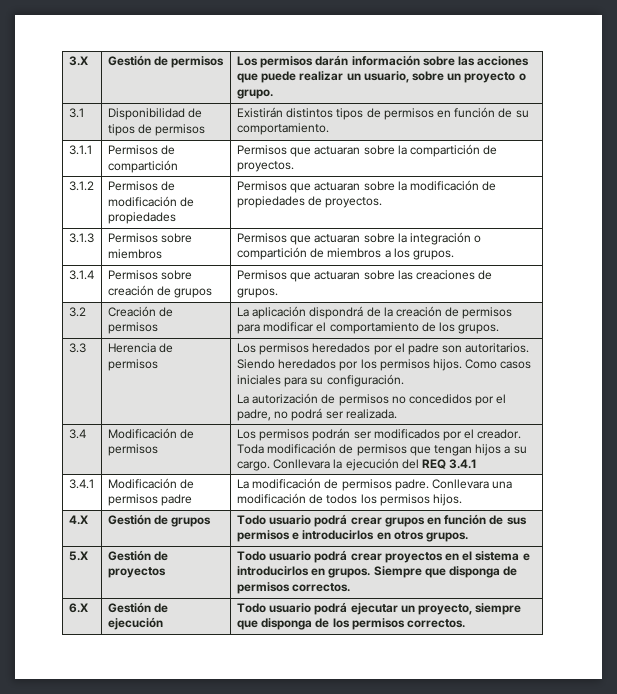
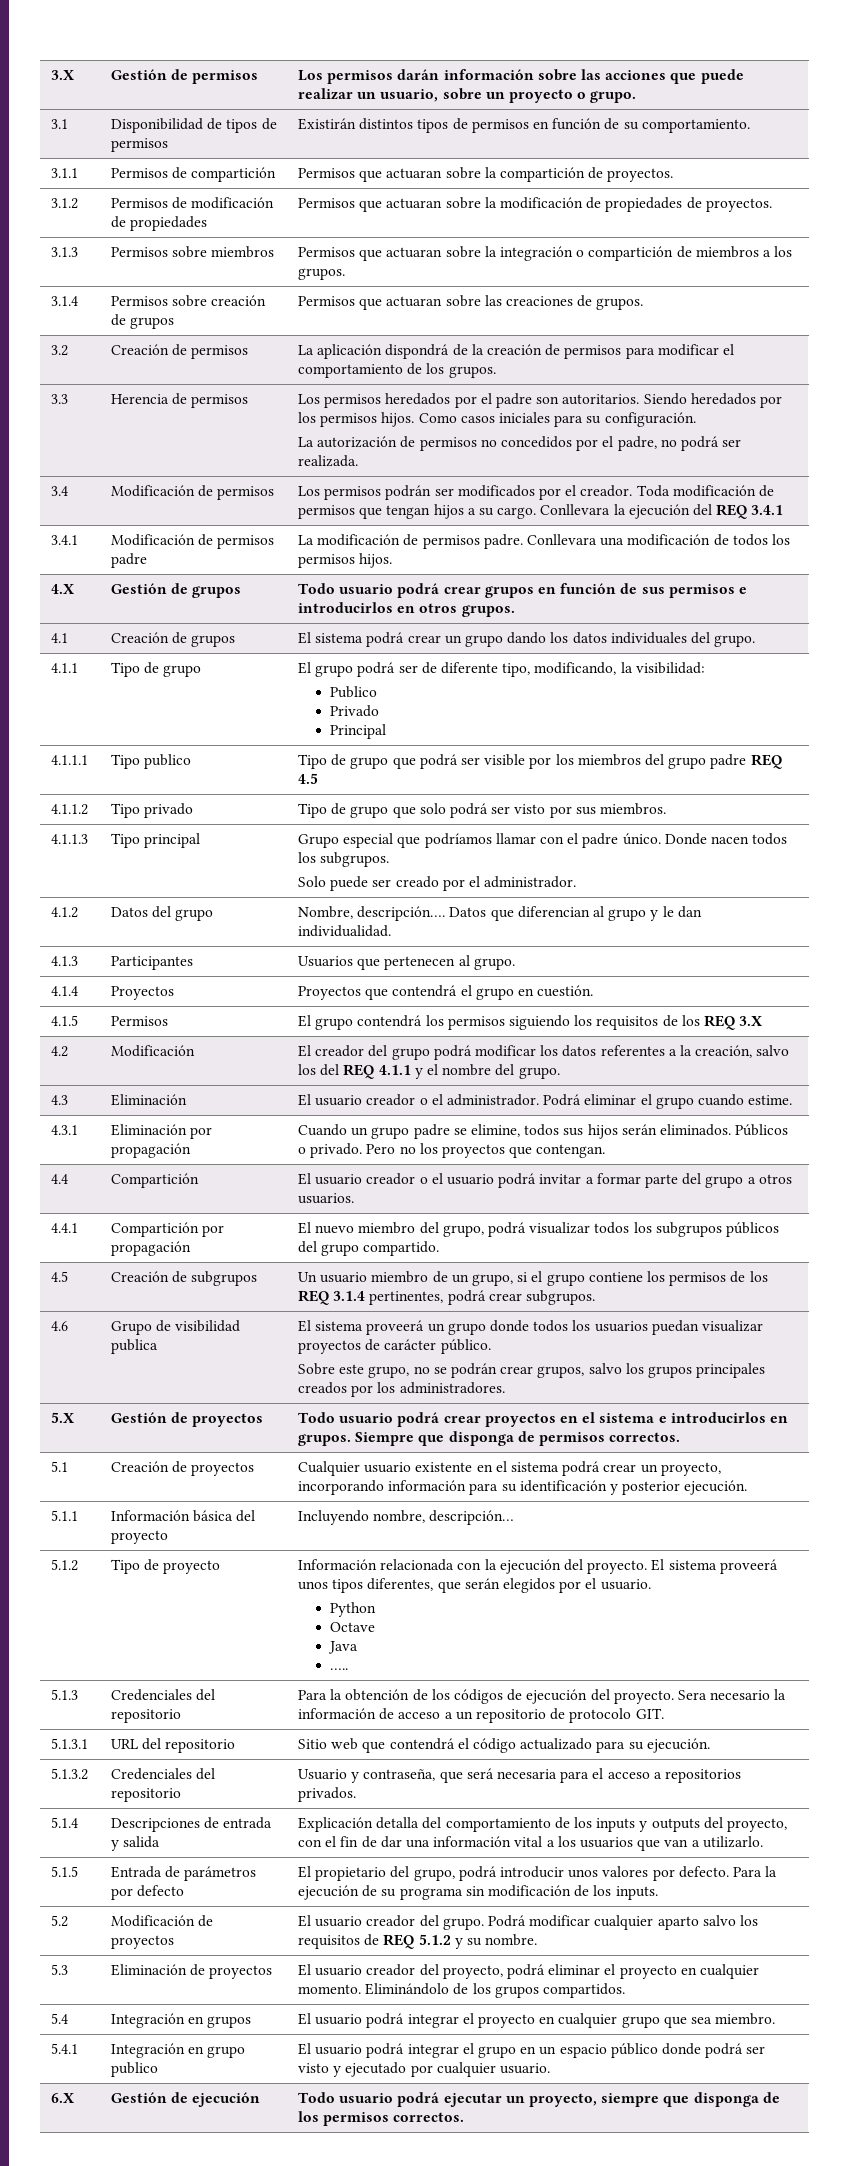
(469, 537) none -> [51,633,69,643] [111,632,236,647] [298,632,756,647] [51,663,79,673] [111,662,202,677] [298,662,705,677] [330,686,378,698] [330,705,380,717] [330,724,387,739] [51,755,89,765] [111,754,192,769] [298,754,782,769] [298,773,319,784] [51,804,89,815] [111,803,194,818] [298,803,666,818] [51,834,89,844] [111,833,201,848] [298,833,788,848] [298,852,390,867] [298,876,577,891] [51,907,79,918] [111,906,214,921] [298,906,702,921] [298,925,392,937] [51,956,79,966] [111,956,194,970] [298,955,515,970] [51,986,79,996] [111,986,175,1000] [298,985,594,1000] [51,1015,79,1026] [111,1016,169,1026] [298,1015,764,1030] [51,1046,69,1057] [111,1045,196,1057] [298,1045,790,1060] [298,1064,560,1079] [51,1095,69,1105] [111,1094,188,1106] [298,1094,793,1109] [51,1125,79,1135] [111,1124,213,1139] [111,1143,192,1158] [298,1124,789,1139] [298,1143,606,1158] [51,1174,69,1184] [111,1173,200,1188] [298,1173,792,1188] [298,1193,355,1204] [51,1223,79,1233] [111,1222,225,1237] [111,1241,192,1256] [298,1222,779,1237] [298,1241,440,1256] [51,1271,69,1282] [111,1271,258,1286] [298,1271,768,1286] [298,1290,596,1305] [51,1321,69,1331] [111,1320,241,1335] [111,1339,159,1354] [298,1320,763,1335] [298,1339,491,1354] [298,1363,766,1378] [298,1382,505,1397] // 4.1 | Creación de grupos | El sistema podrá crear un grupo dando los datos individuales del grupo. // 4.1.1 | Tipo de grupo | El grupo podrá ser de diferente tipo, modificando, la visibilidad: // Publico // Privado // Principal // 4.1.1.1 | Tipo publico | Tipo de grupo que podrá ser visible por los miembros del grupo padre REQ 4.5 // 4.1.1.2 | Tipo privado | Tipo de grupo que solo podrá ser visto por sus miembros. // 4.1.1.3 | Tipo principal | Grupo especial que podríamos llamar con el padre único. Donde nacen todos los subgrupos. // Solo puede ser creado por el administrador. // 4.1.2 | Datos del grupo | Nombre, descripción…. Datos que diferencian al grupo y le dan individualidad. // 4.1.3 | Participantes | Usuarios que pertenecen al grupo. // 4.1.4 | Proyectos | Proyectos que contendrá el grupo en cuestión. // 4.1.5 | Permisos | El grupo contendrá los permisos siguiendo los requisitos de los REQ 3.X // 4.2 | Modificación | El creador del grupo podrá modificar los datos referentes a la creación, salvo los del REQ 4.1.1 y el nombre del grupo. // 4.3 | Eliminación | El usuario creador o el administrador. Podrá eliminar el grupo cuando estime. // 4.3.1 | Eliminación por propagación | Cuando un grupo padre se elimine, todos sus hijos serán eliminados. Públicos o privado. Pero no los proyectos que contengan. // 4.4 | Compartición | El usuario creador o el usuario podrá invitar a formar parte del grupo a otros usuarios. // 4.4.1 | Compartición por propagación | El nuevo miembro del grupo, podrá visualizar todos los subgrupos públicos del grupo compartido. // 4.5 | Creación de subgrupos | Un usuario miembro de un grupo, si el grupo contiene los permisos de los REQ 3.1.4 pertinentes, podrá crear subgrupos. // 4.6 | Grupo de visibilidad publica | El sistema proveerá un grupo donde todos los usuarios puedan visualizar proyectos de carácter público. // Sobre este grupo, no se podrán crear grupos, salvo los grupos principales creados por los administradores.
(351, 587) none -> [51,1461,69,1472] [111,1461,255,1476] [298,1461,721,1476] [298,1480,748,1495] [51,1510,79,1521] [111,1510,256,1522] [111,1530,169,1544] [298,1510,515,1525] [51,1559,79,1571] [111,1559,221,1574] [298,1559,778,1574] [298,1578,651,1593] [330,1602,377,1617] [330,1622,376,1632] [328,1641,359,1654] [330,1668,349,1670] [51,1689,79,1700] [111,1689,216,1701] [111,1709,182,1723] [298,1689,787,1704] [298,1708,664,1723] [51,1738,89,1749] [111,1738,236,1753] [298,1738,710,1753] [51,1768,89,1780] [111,1768,216,1780] [111,1788,182,1802] [298,1768,741,1783] [298,1787,357,1802] [51,1817,79,1828] [111,1817,273,1832] [111,1836,161,1851] [298,1817,787,1832] [298,1836,763,1851] [51,1866,79,1877] [111,1866,257,1881] [111,1885,185,1900] [298,1866,778,1881] [298,1885,658,1900] [51,1915,69,1927] [111,1915,214,1927] [111,1935,175,1949] [298,1915,758,1930] [298,1934,538,1949] [51,1964,69,1975] [111,1964,273,1979] [298,1964,759,1979] [298,1983,626,1998] [51,2013,69,2024] [111,2013,252,2028] [298,2013,776,2028] [51,2043,79,2054] [111,2043,246,2058] [111,2062,159,2077] [298,2043,766,2058] [298,2062,551,2077] // 5.1 | Creación de proyectos | Cualquier usuario existente en el sistema podrá crear un proyecto, incorporando información para su identificación y posterior ejecución. // 5.1.1 | Información básica del proyecto | Incluyendo nombre, descripción… // 5.1.2 | Tipo de proyecto | Información relacionada con la ejecución del proyecto. El sistema proveerá unos tipos diferentes, que serán elegidos por el usuario. // Python // Octave // Java // ….. // 5.1.3 | Credenciales del repositorio | Para la obtención de los códigos de ejecución del proyecto. Sera necesario la información de acceso a un repositorio de protocolo GIT. // 5.1.3.1 | URL del repositorio | Sitio web que contendrá el código actualizado para su ejecución. // 5.1.3.2 | Credenciales del repositorio | Usuario y contraseña, que será necesaria para el acceso a repositorios privados. // 5.1.4 | Descripciones de entrada y salida | Explicación detalla del comportamiento de los inputs y outputs del proyecto, con el fin de dar una información vital a los usuarios que van a utilizarlo. // 5.1.5 | Entrada de parámetros por defecto | El propietario del grupo, podrá introducir unos valores por defecto. Para la ejecución de su programa sin modificación de los inputs. // 5.2 | Modificación de proyectos | El usuario creador del grupo. Podrá modificar cualquier aparto salvo los requisitos de REQ 5.1.2 y su nombre. // 5.3 | Eliminación de proyectos | El usuario creador del proyecto, podrá eliminar el proyecto en cualquier momento. Eliminándolo de los grupos compartidos. // 5.4 | Integración en grupos | El usuario podrá integrar el proyecto en cualquier grupo que sea miembro. // 5.4.1 | Integración en grupo publico | El usuario podrá integrar el grupo en un espacio público donde podrá ser visto y ejecutado por cualquier usuario.

